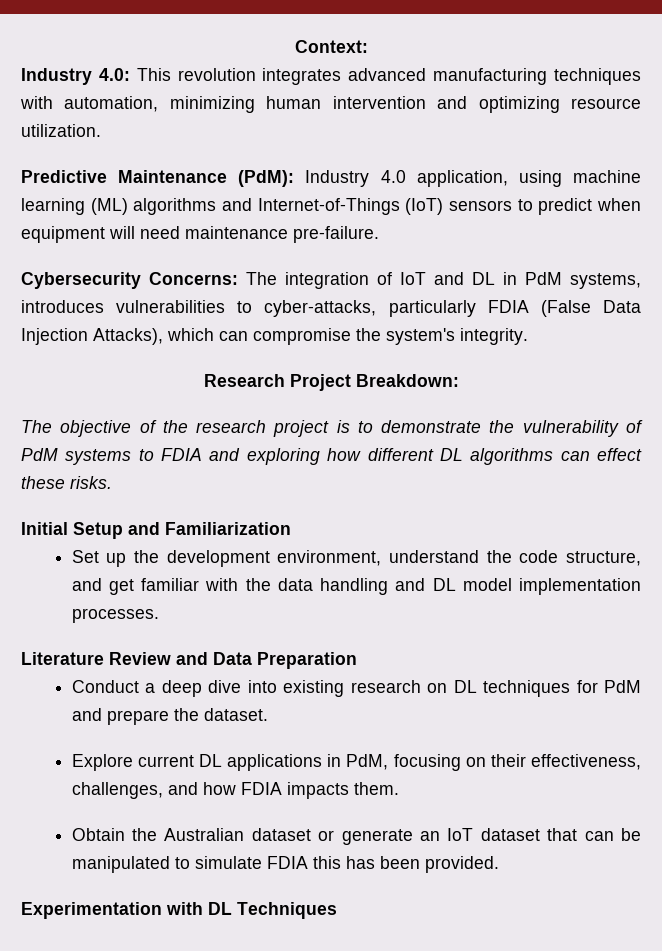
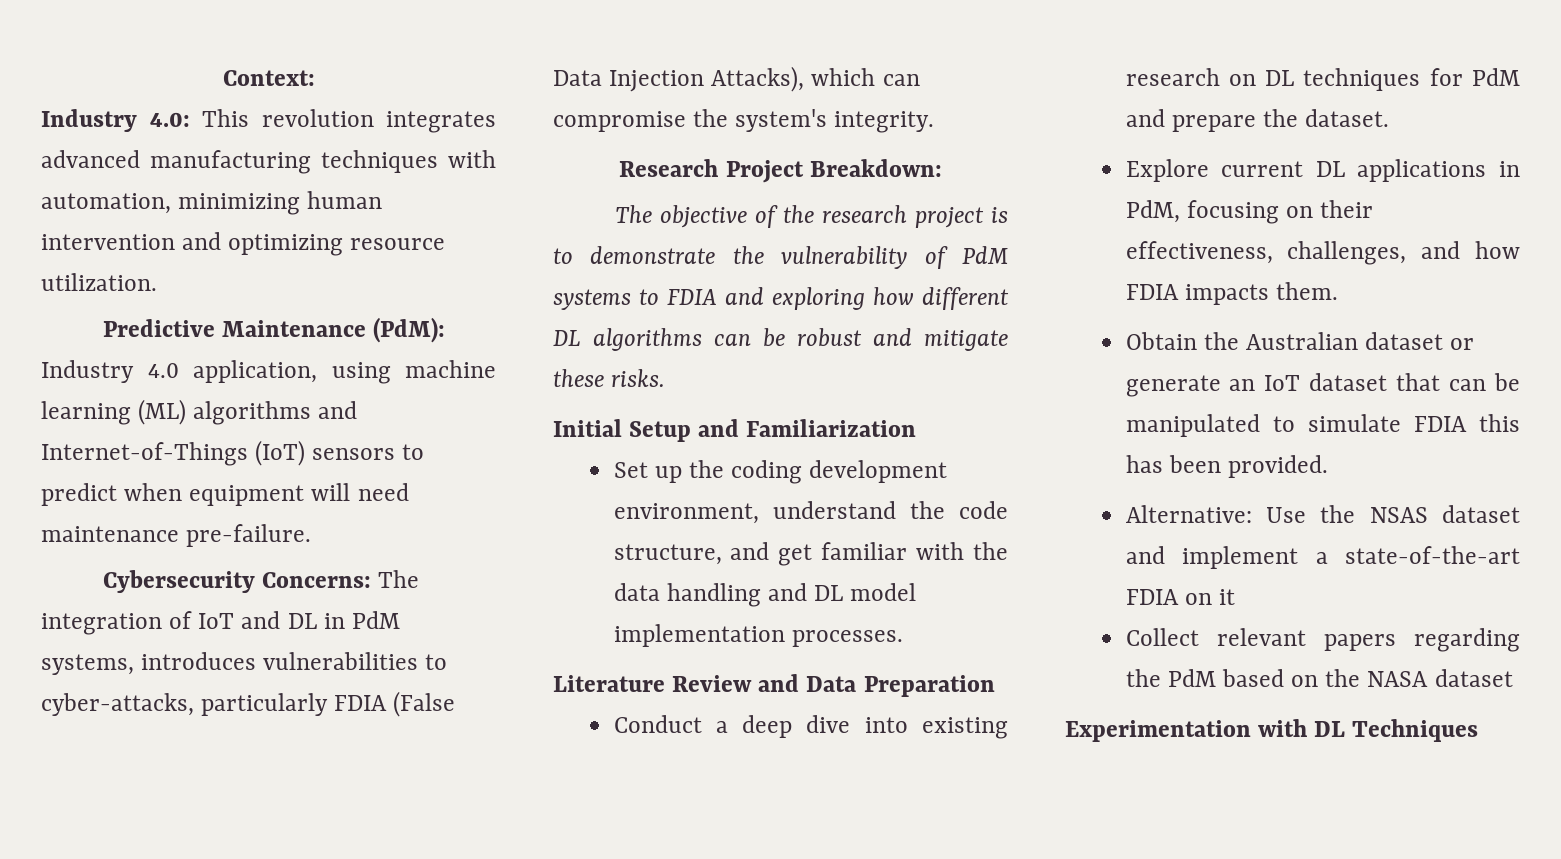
[597,448,643,461] effect -> [763,328,1008,351] be robust and mitigate
(159, 556) none -> [731,460,803,484] coding
(499, 864) none -> [1125,505,1520,523] [1125,546,1520,569] [1125,589,1235,605] [1125,628,1520,652] [1125,669,1513,687] // Alternative: Use the NSAS dataset and implement a state-of-the-art FDIA on it // Collect relevant papers regarding the PdM based on the NASA dataset

